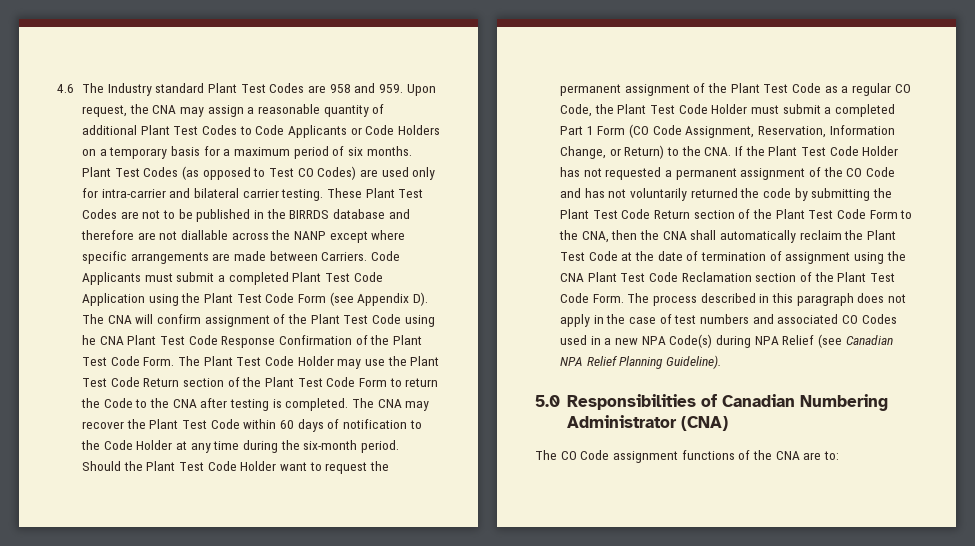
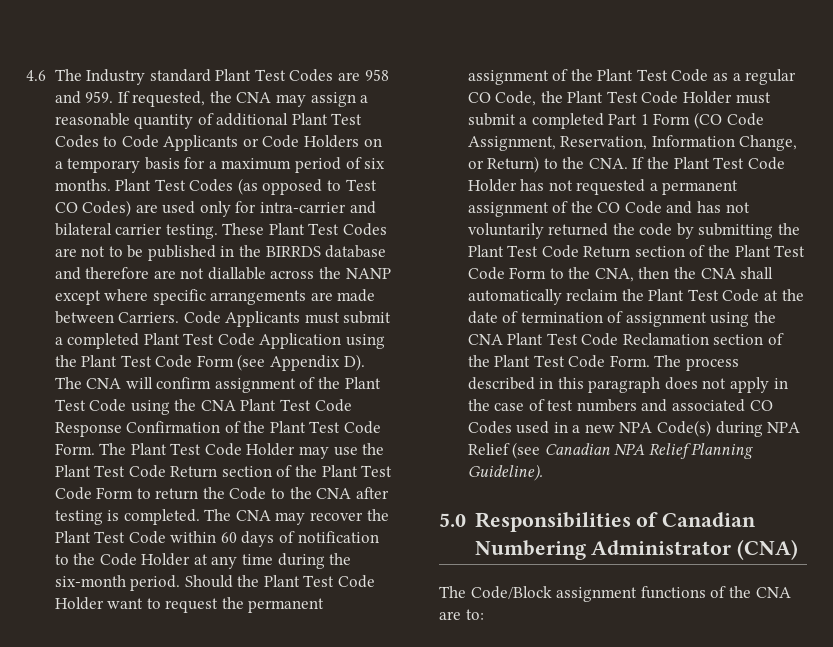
[406,84,436,96] [82,105,128,117] Upon request, -> [117,91,206,107] If requested,
[82,335,97,345] he -> [174,399,197,411] the
[560,450,610,460] CO Code -> [470,586,552,599] Code/Block

